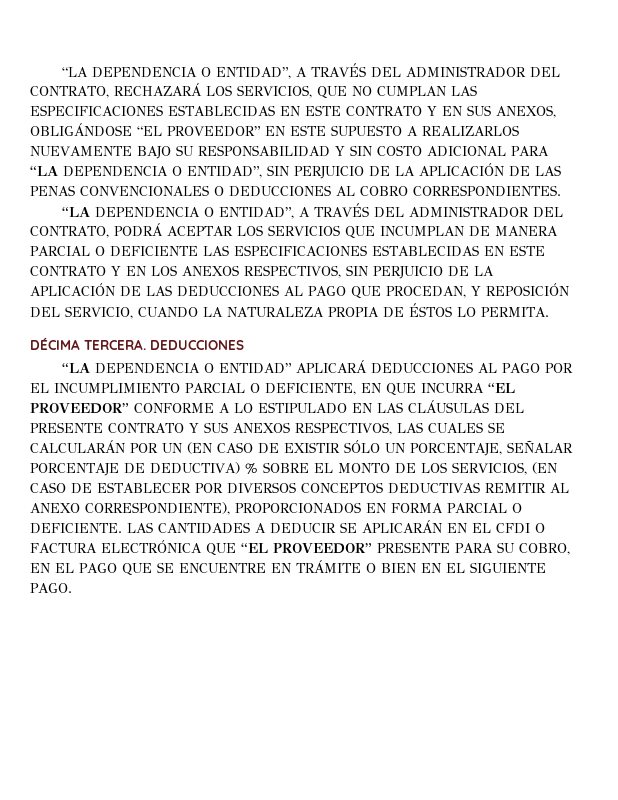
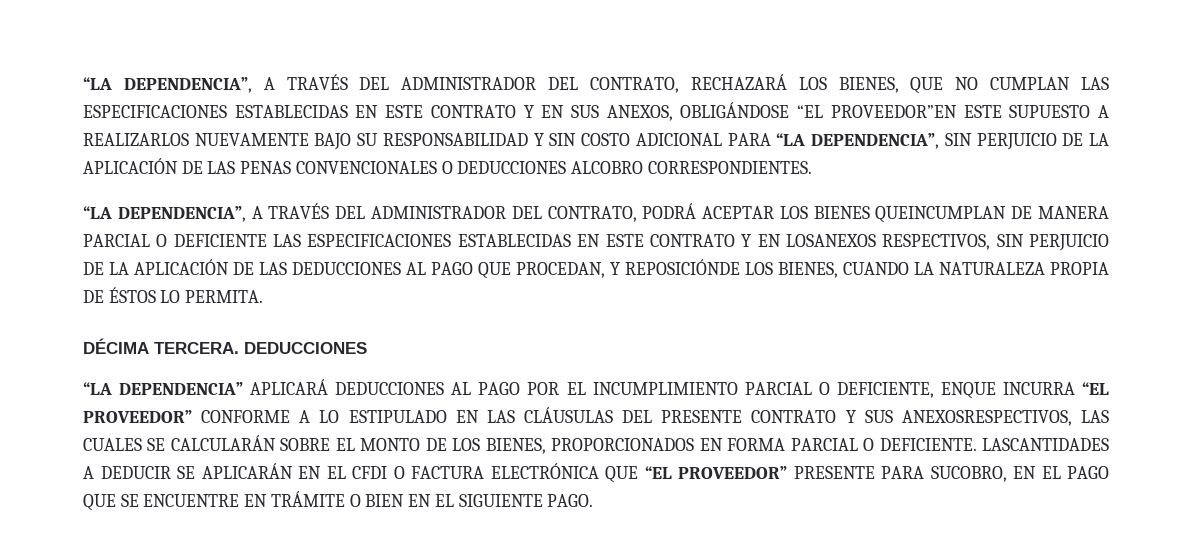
[62,67,292,79] “LA DEPENDENCIA O ENTIDAD”, -> [83,77,252,93] “LA DEPENDENCIA”,
[237,85,312,98] SERVICIOS, -> [838,77,899,93] BIENES,
[167,126,285,137] PROVEEDOR” EN -> [830,105,957,118] PROVEEDOR”EN
[63,166,262,178] DEPENDENCIA O ENTIDAD”, -> [811,133,940,149] DEPENDENCIA”,
[336,186,408,196] AL COBRO -> [571,161,644,174] ALCOBRO
[95,207,295,219] DEPENDENCIA O ENTIDAD”, -> [117,206,246,222] DEPENDENCIA”,
[268,225,464,239] SERVICIOS QUE INCUMPLAN -> [813,206,1007,223] BIENES QUEINCUMPLAN
[151,265,239,276] LOS ANEXOS -> [785,234,876,247] LOSANEXOS
[485,283,569,296] [30,306,133,319] REPOSICIÓN DEL SERVICIO, -> [625,259,838,278] REPOSICIÓNDE LOS BIENES,
[95,363,293,374] DEPENDENCIA O ENTIDAD” -> [119,382,244,395] DEPENDENCIA”
[360,383,416,396] EN QUE -> [940,382,996,399] ENQUE
[233,422,392,435] ANEXOS RESPECTIVOS, -> [901,410,1072,426] ANEXOSRESPECTIVOS,
[130,440,573,456] [30,462,258,476] POR UN (EN CASO DE EXISTIR SÓLO UN PORCENTAJE, SEÑALAR PORCENTAJE DE DEDUCTIVA) % -> (276, 443) none
[451,462,557,475] [30,482,569,494] [30,502,230,515] SERVICIOS, (EN CASO DE ESTABLECER POR DIVERSOS CONCEPTOS DEDUCTIVAS REMITIR AL ANEXO CORRESPONDIENTE), -> [485,438,546,454] BIENES,
[127,522,250,534] LAS CANTIDADES -> [982,438,1109,451] LASCANTIDADES
[496,542,570,555] SU COBRO, -> [930,466,1007,482] SUCOBRO,

